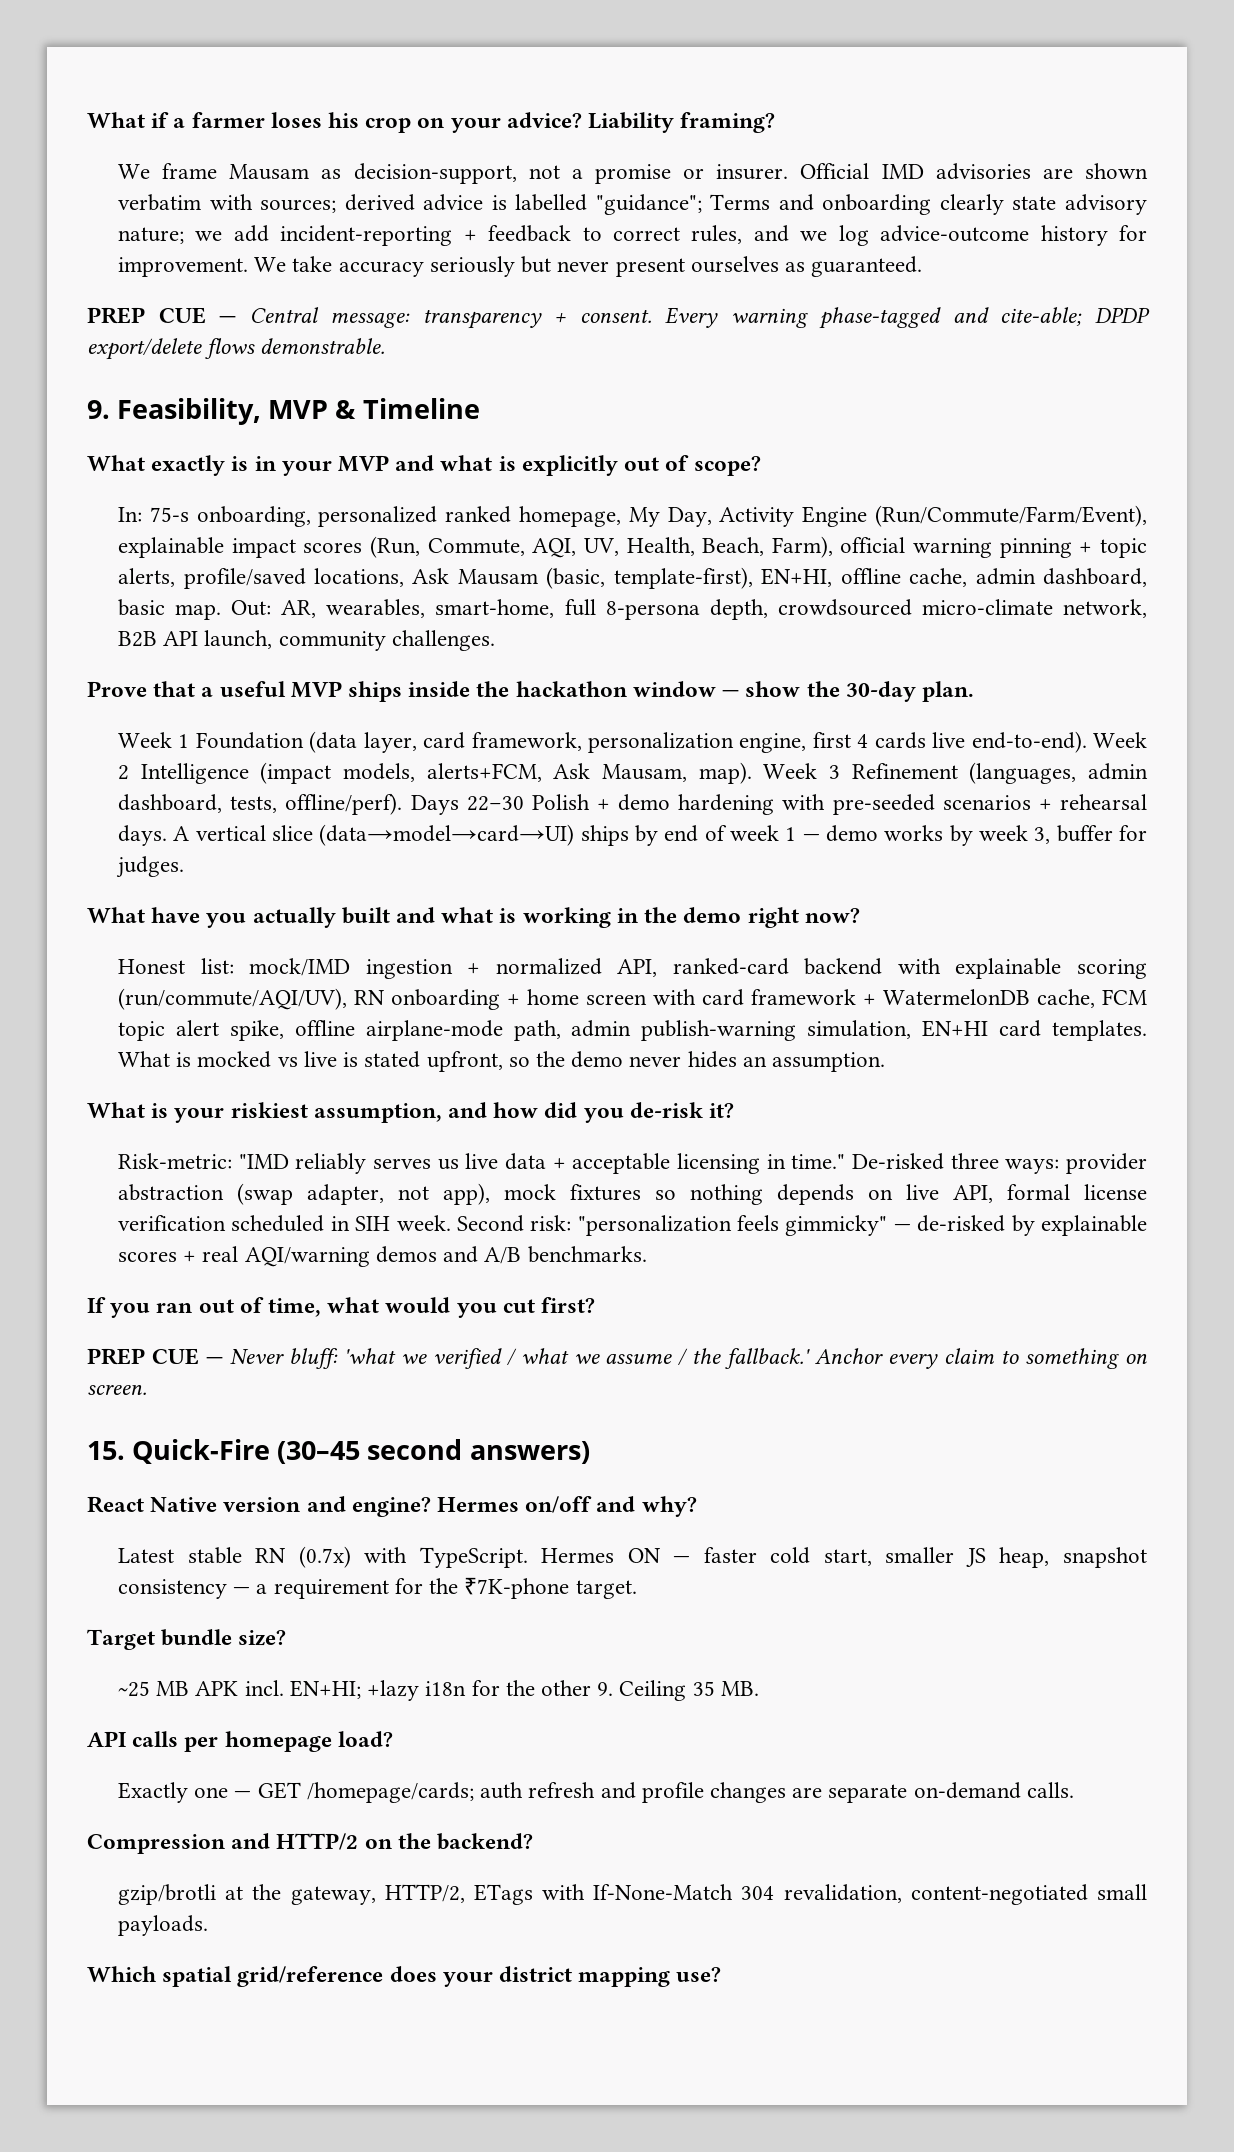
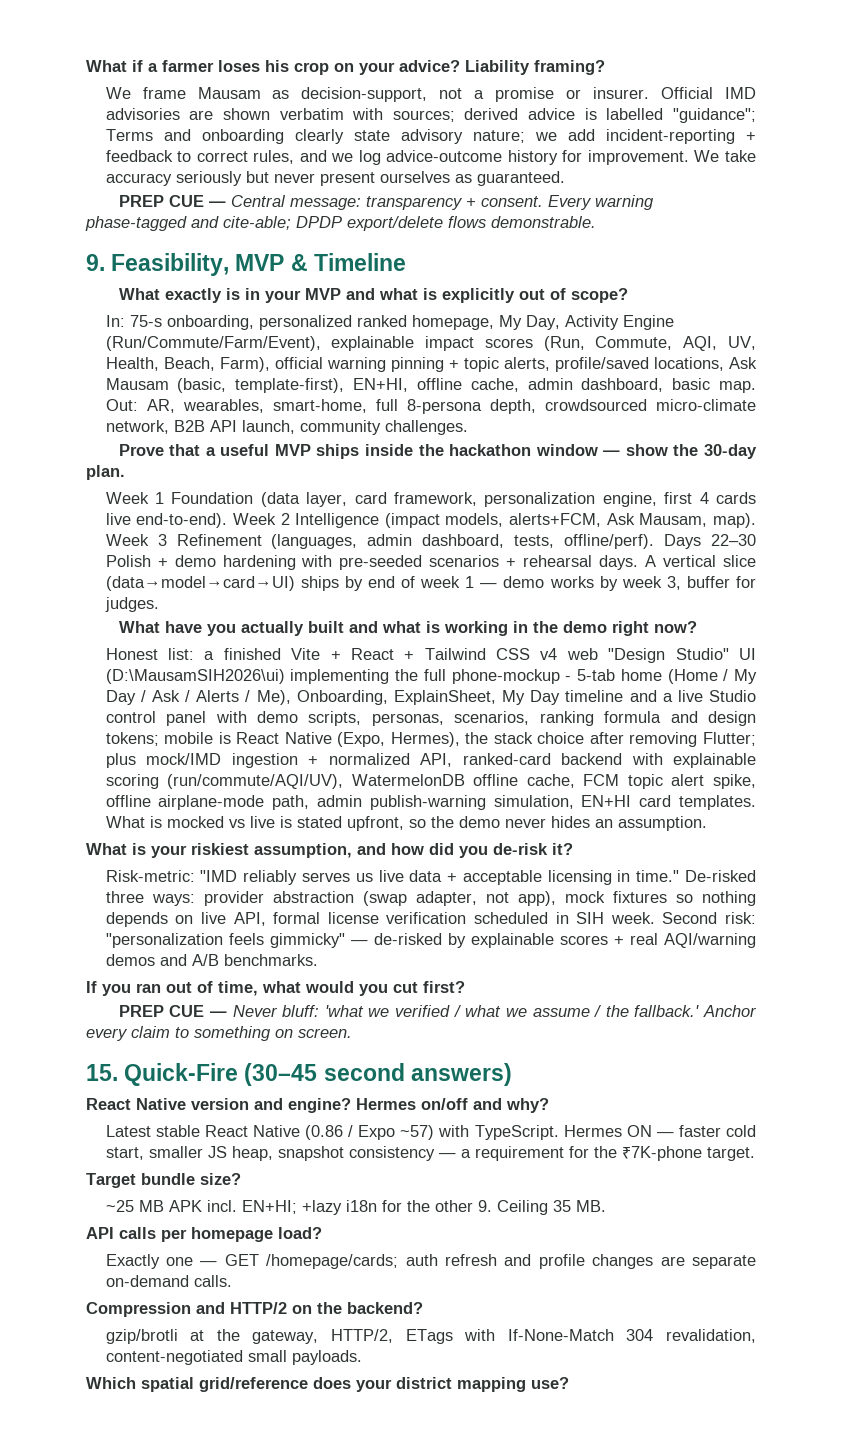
(234, 966) none -> [204,648,756,663] [105,669,757,684] [105,690,757,705] [105,711,757,726] [105,732,756,747] [105,753,136,768] a finished Vite + React + Tailwind CSS v4 web "Design Studio" UI (D:\MausamSIH2026\ui) implementing the full phone-mockup - 5-tab home (Home / My Day / Ask / Alerts / Me), Onboarding, ExplainSheet, My Day timeline and a live Studio control panel with demo scripts, personas, scenarios, ranking formula and design tokens; mobile is React Native (Expo, Hermes), the stack choice after removing Flutter; plus
[354,989,1031,1010] RN onboarding + home screen with card framework + WatermelonDB -> [351,774,519,786] WatermelonDB offline
[255,1546,351,1568] RN (0.7x) -> [204,1125,435,1140] React Native (0.86 / Expo ~57)

